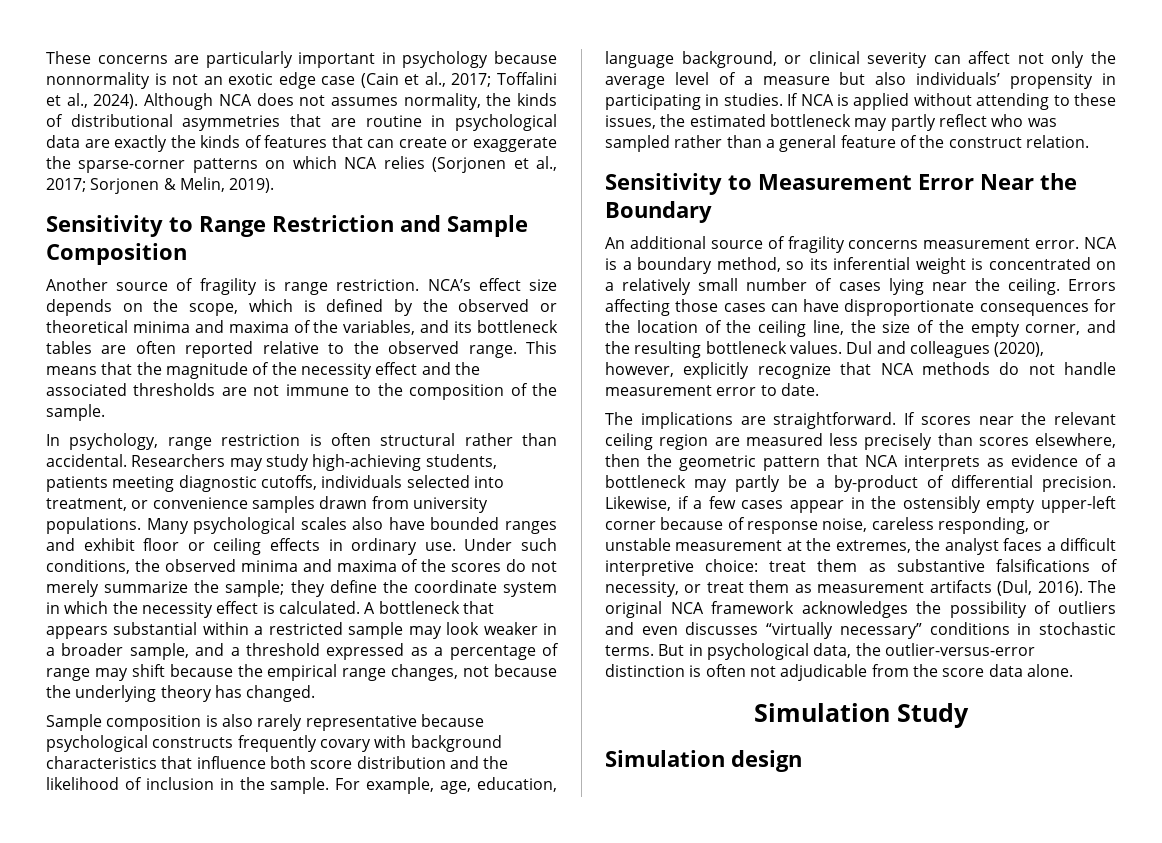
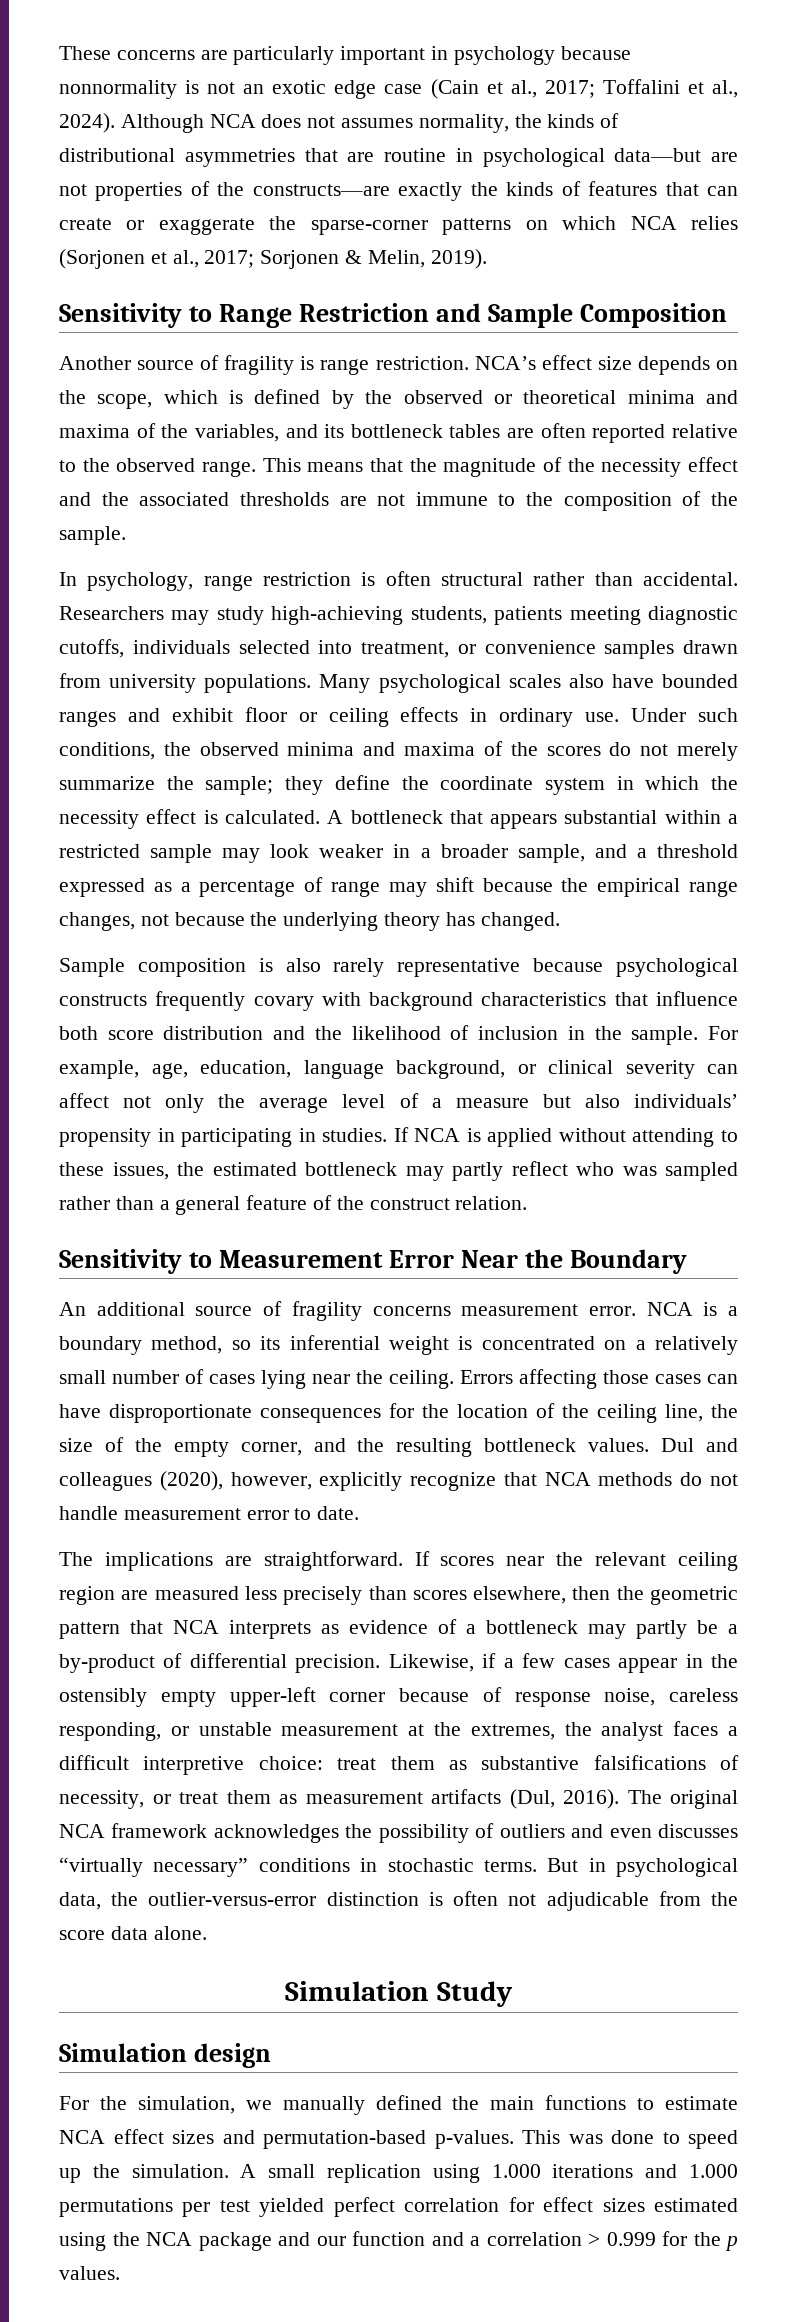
[46,135,110,148] data are -> [614,148,738,162] [59,181,390,201] data—but are not properties of the constructs—are
(802, 761) none -> [59,2095,738,2115] [59,2129,738,2149] [59,2164,738,2183] [59,2197,739,2217] [59,2231,738,2251] [59,2266,120,2280] // For the simulation, we manually defined the main functions to estimate NCA effect sizes and permutation-based p-values. This was done to speed up the simulation. A small replication using 1.000 iterations and 1.000 permutations per test yielded perfect correlation for effect sizes estimated using the NCA package and our function and a correlation > 0.999 for the p values.

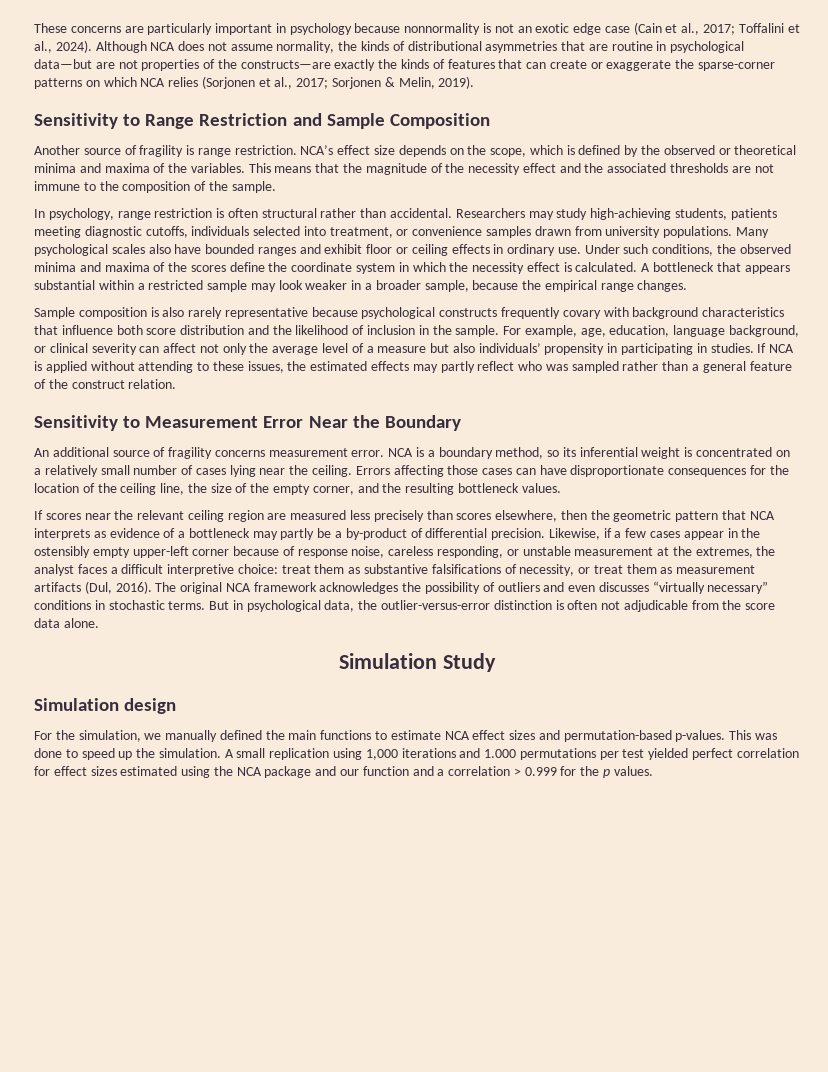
[341,118,414,128] assumes -> [230,44,273,51] assume
[194,423,738,443] [59,458,256,477] variables, and its bottleneck tables are often reported relative to the observed range. -> [190,163,245,173] variables.
[609,742,739,761] [59,776,324,795] do not merely summarize the sample; they -> (226, 268) none
[594,844,738,858] [59,877,738,897] [59,912,560,931] and a threshold expressed as a percentage of range may shift because the empirical range changes, not because the underlying theory has changed. -> [472,280,688,292] because the empirical range changes.
[305,1162,397,1176] bottleneck -> [371,361,410,371] effects
[661,1438,738,1452] [59,1471,739,1491] [59,1506,360,1520] [59,1551,403,1571] Dul and colleagues (2020), however, explicitly recognize that NCA methods do not handle measurement error to date. // The implications are straightforward. -> (561, 488) //
[491,2164,541,2178] 1.000 -> [365,749,398,760] 1,000

